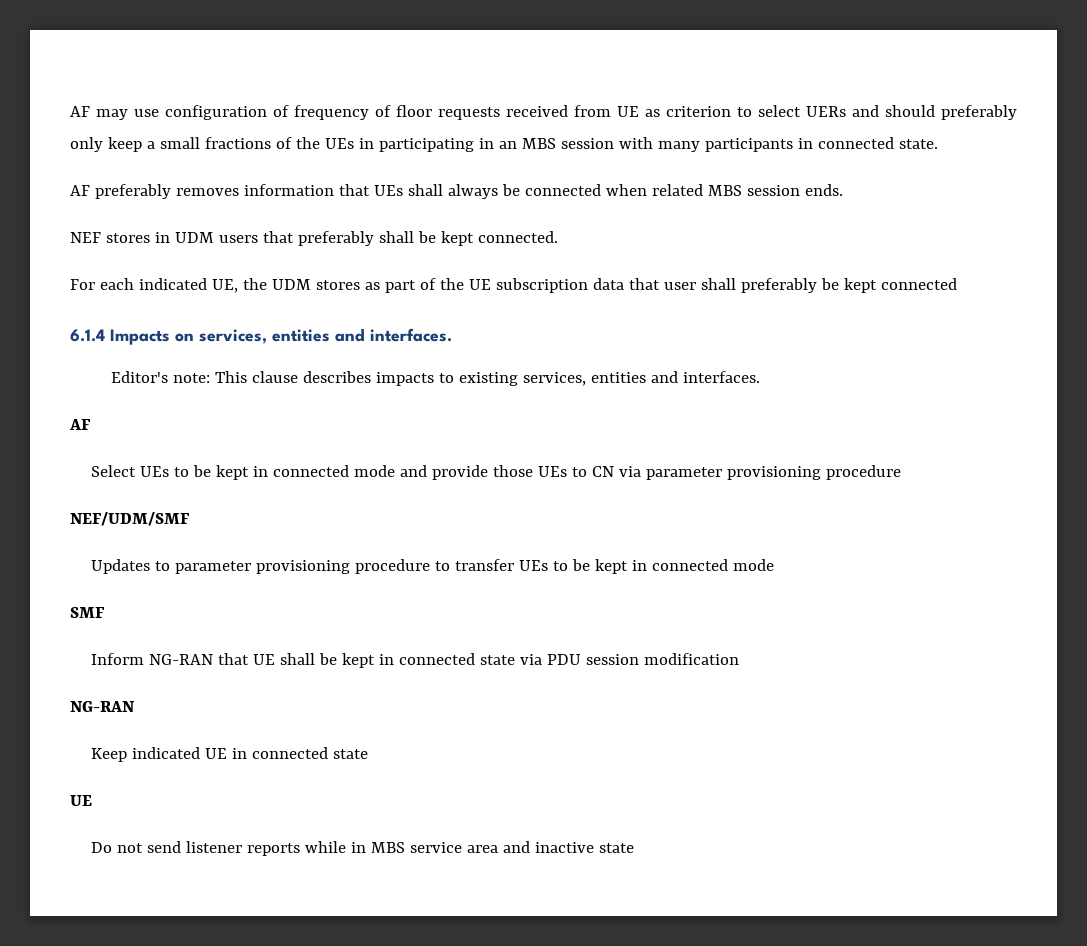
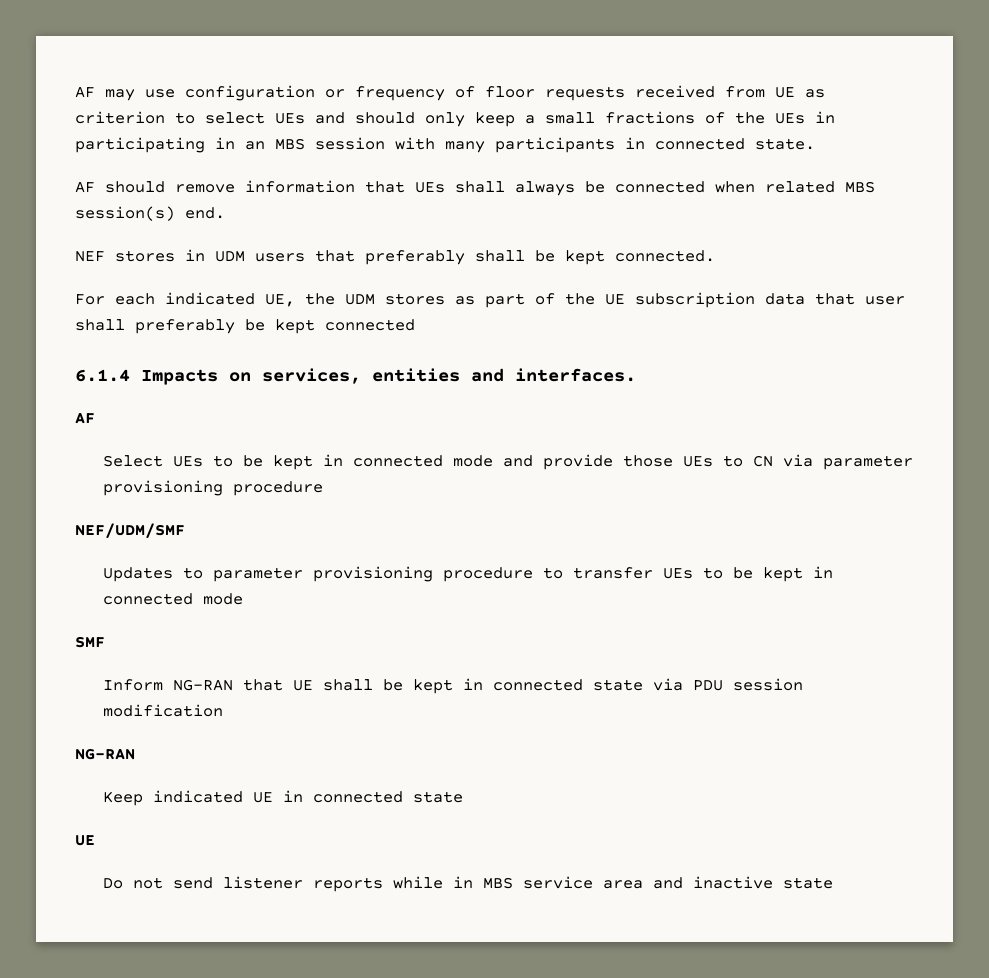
[273,105,289,117] of -> [325,89,345,98] or
[806,106,846,117] UERs -> [275,113,305,124] UEs
[941,105,1017,120] preferably -> (415, 118) none
[94,184,239,199] preferably removes -> [105,181,235,193] should remove
[746,184,843,196] session ends. -> [75,206,225,221] session(s) end.
[111,371,761,386] // Editor's note: This clause describes impacts to existing services, entities and interfaces. -> (636, 375) none

